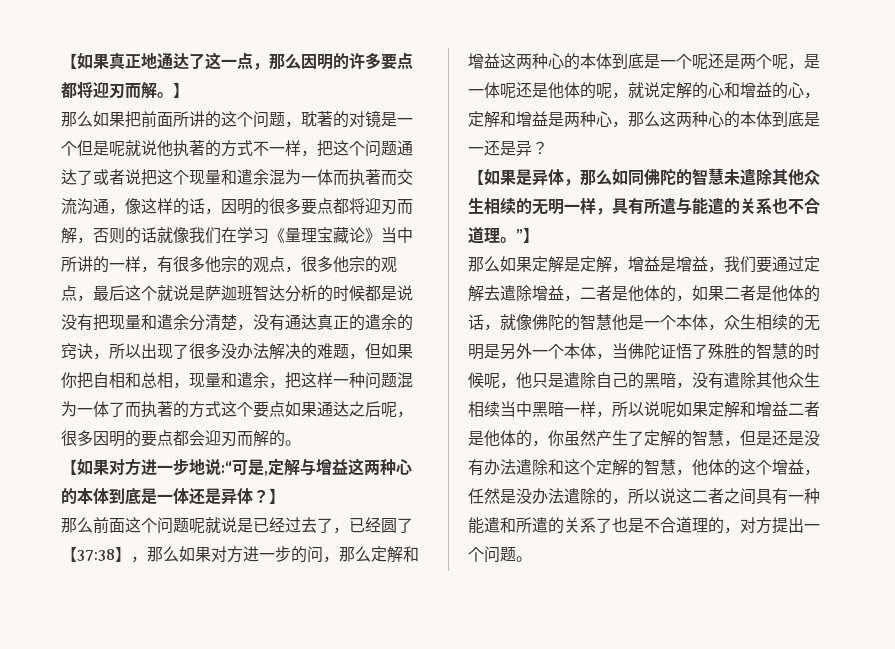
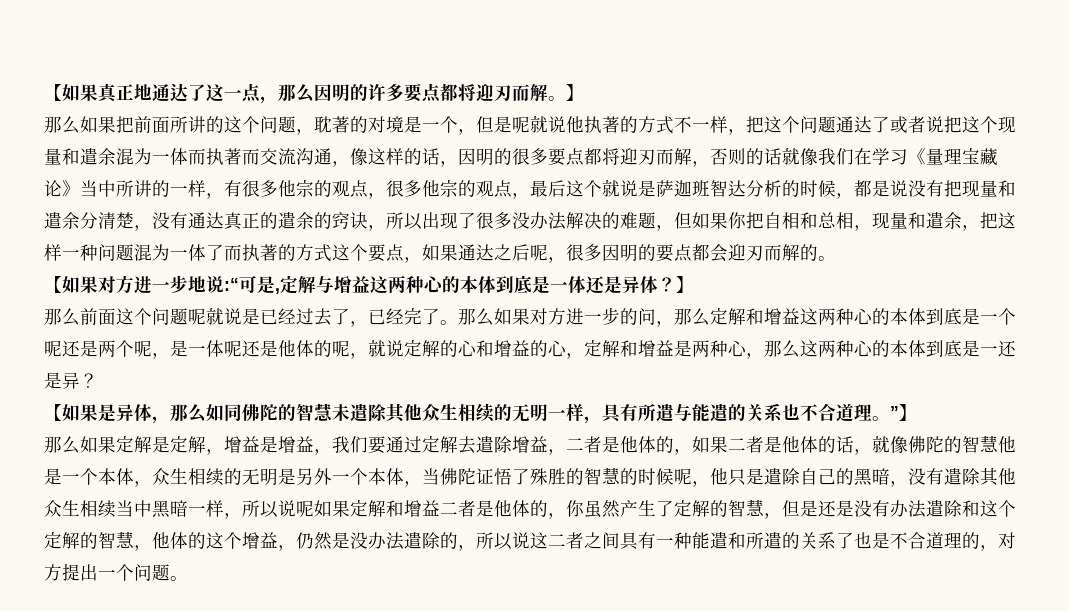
[365,110,413,128] [61,141,77,156] 镜是一个 -> [386,116,476,135] 境是一个，
(365, 293) none -> [836,193,854,199] ，
(285, 409) none -> [404,257,422,263] ，
[381,518,413,533] [61,547,147,563] 圆了【37:38】， -> [404,307,458,325] 完了。
[468,488,484,504] 任 -> [296,532,314,549] 仍

